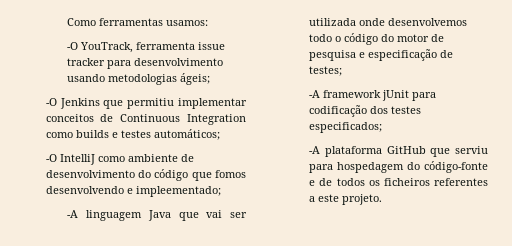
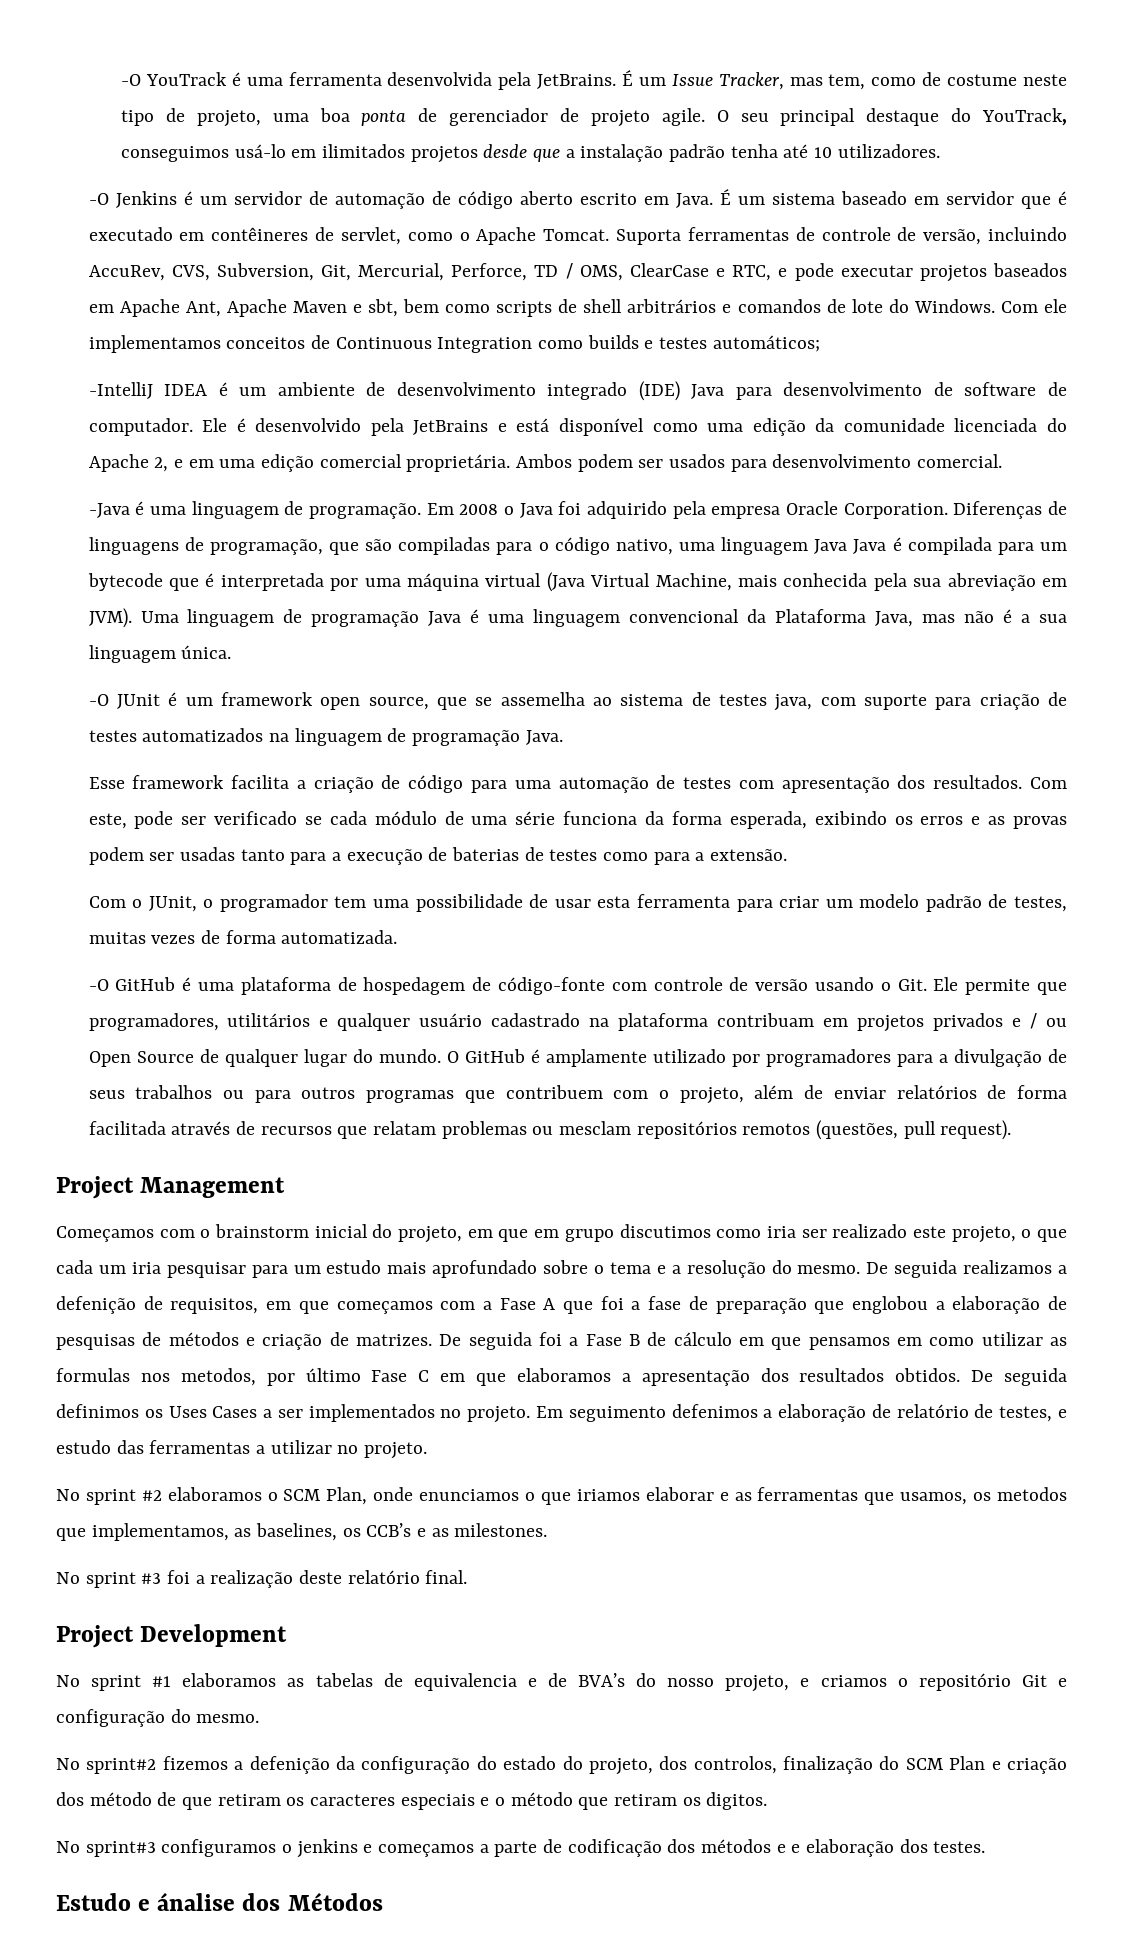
[67,18,209,26] [67,42,226,53] [67,58,224,69] [67,73,211,85] [45,98,247,109] Como ferramentas usamos: // -O YouTrack, ferramenta issue tracker para desenvolvimento usando metodologias ágeis; // -O Jenkins que permitiu implementar -> [121,70,1068,90] [121,108,1068,127] [121,144,940,163] [88,189,1067,209] [88,227,1067,245] [88,263,1067,282] [88,299,1068,317] [88,335,221,353] -O YouTrack é uma ferramenta desenvolvida pela JetBrains. É um Issue Tracker, mas tem, como de costume neste tipo de projeto, uma boa ponta de gerenciador de projeto agile. O seu principal destaque do YouTrack, conseguimos usá-lo em ilimitados projetos desde que a instalação padrão tenha até 10 utilizadores. // -O Jenkins é um servidor de automação de código aberto escrito em Java. É um sistema baseado em servidor que é executado em contêineres de servlet, como o Apache Tomcat. Suporta ferramentas de controle de versão, incluindo AccuRev, CVS, Subversion, Git, Mercurial, Perforce, TD / OMS, ClearCase e RTC, e pode executar projetos baseados em Apache Ant, Apache Maven e sbt, bem como scripts de shell arbitrários e comandos de lote do Windows. Com ele implementamos
[45,154,194,165] [45,169,246,181] [45,186,221,197] [67,210,248,221] [309,18,468,26] [309,33,445,45] [309,49,454,61] [309,66,343,76] [309,90,437,101] [309,105,422,117] [309,122,383,133] [309,146,488,157] [309,161,488,173] [309,178,488,186] [309,194,383,205] -O IntelliJ como ambiente de desenvolvimento do código que fomos desenvolvendo e impleementado; // -A linguagem Java que vai ser utilizada onde desenvolvemos todo o código do motor de pesquisa e especificação de testes; // -A framework jUnit para codificação dos testes especificados; // -A plataforma GitHub que serviu para hospedagem do código-fonte e de todos os ficheiros referentes a este projeto. -> [88,381,1067,401] [88,418,1067,436] [88,454,1002,472] [88,501,1067,519] [88,537,1067,555] [87,572,1067,592] [88,608,1068,628] [88,645,232,663] [88,692,1068,711] [88,728,563,746] [88,775,1067,793] [88,811,1067,829] [88,847,787,865] [88,894,1068,912] [88,930,398,944] [88,977,1067,995] [88,1013,1067,1032] [88,1049,1067,1067] [88,1085,1067,1104] [88,1120,1012,1140] [56,1176,286,1199] [56,1224,1068,1243] [56,1260,1067,1278] [56,1296,1068,1314] [56,1332,1068,1350] [56,1368,1067,1386] [56,1404,1068,1423] [56,1440,428,1459] [56,1487,1068,1505] [56,1523,548,1541] [56,1570,468,1588] [56,1624,288,1648] [56,1673,1067,1692] [56,1709,260,1727] [56,1756,1068,1775] [56,1792,768,1810] [56,1839,986,1858] [56,1892,383,1911] -IntelliJ IDEA é um ambiente de desenvolvimento integrado (IDE) Java para desenvolvimento de software de computador. Ele é desenvolvido pela JetBrains e está disponível como uma edição da comunidade licenciada do Apache 2, e em uma edição comercial proprietária. Ambos podem ser usados para desenvolvimento comercial. // -Java é uma linguagem de programação. Em 2008 o Java foi adquirido pela empresa Oracle Corporation. Diferenças de linguagens de programação, que são compiladas para o código nativo, uma linguagem Java Java é compilada para um bytecode que é interpretada por uma máquina virtual (Java Virtual Machine, mais conhecida pela sua abreviação em JVM). Uma linguagem de programação Java é uma linguagem convencional da Plataforma Java, mas não é a sua linguagem única. // -O JUnit é um framework open source, que se assemelha ao sistema de testes java, com suporte para criação de testes automatizados na linguagem de programação Java. // Esse framework facilita a criação de código para uma automação de testes com apresentação dos resultados. Com este, pode ser verificado se cada módulo de uma série funciona da forma esperada, exibindo os erros e as provas podem ser usadas tanto para a execução de baterias de testes como para a extensão. // Com o JUnit, o programador tem uma possibilidade de usar esta ferramenta para criar um modelo padrão de testes, muitas vezes de forma automatizada. // -O GitHub é uma plataforma de hospedagem de código-fonte com controle de versão usando o Git. Ele permite que programadores, utilitários e qualquer usuário cadastrado na plataforma contribuam em projetos privados e / ou Open Source de qualquer lugar do mundo. O GitHub é amplamente utilizado por programadores para a divulgação de seus trabalhos ou para outros programas que contribuem com o projeto, além de enviar relatórios de forma facilitada através de recursos que relatam problemas ou mesclam repositórios remotos (questões, pull request). // Project Management // Começamos com o brainstorm inicial do projeto, em que em grupo discutimos como iria ser realizado este projeto, o que cada um iria pesquisar para um estudo mais aprofundado sobre o tema e a resolução do mesmo. De seguida realizamos a defenição de requisitos, em que começamos com a Fase A que foi a fase de preparação que englobou a elaboração de pesquisas de métodos e criação de matrizes. De seguida foi a Fase B de cálculo em que pensamos em como utilizar as formulas nos metodos, por último Fase C em que elaboramos a apresentação dos resultados obtidos. De seguida definimos os Uses Cases a ser implementados no projeto. Em seguimento defenimos a elaboração de relatório de testes, e estudo das ferramentas a utilizar no projeto. // No sprint #2 elaboramos o SCM Plan, onde enunciamos o que iriamos elaborar e as ferramentas que usamos, os metodos que implementamos, as baselines, os CCB’s e as milestones. // No sprint #3 foi a realização deste relatório final. // Project Development // No sprint #1 elaboramos as tabelas de equivalencia e de BVA’s do nosso projeto, e criamos o repositório Git e configuração do mesmo. // No sprint#2 fizemos a defenição da configuração do estado do projeto, dos controlos, finalização do SCM Plan e criação dos método de que retiram os caracteres especiais e o método que retiram os digitos. // No sprint#3 configuramos o jenkins e começamos a parte de codificação dos métodos e e elaboração dos testes. // Estudo e ánalise dos Métodos

